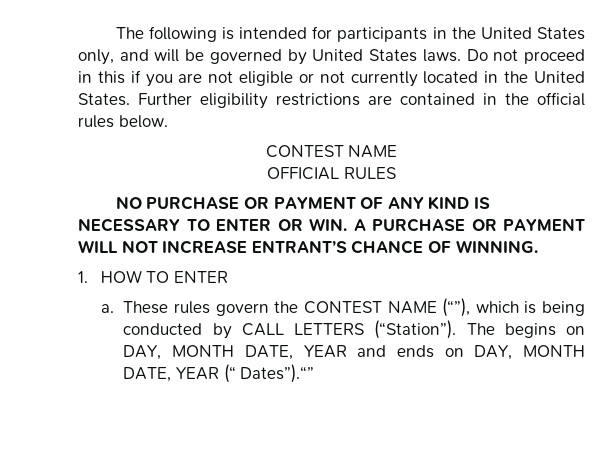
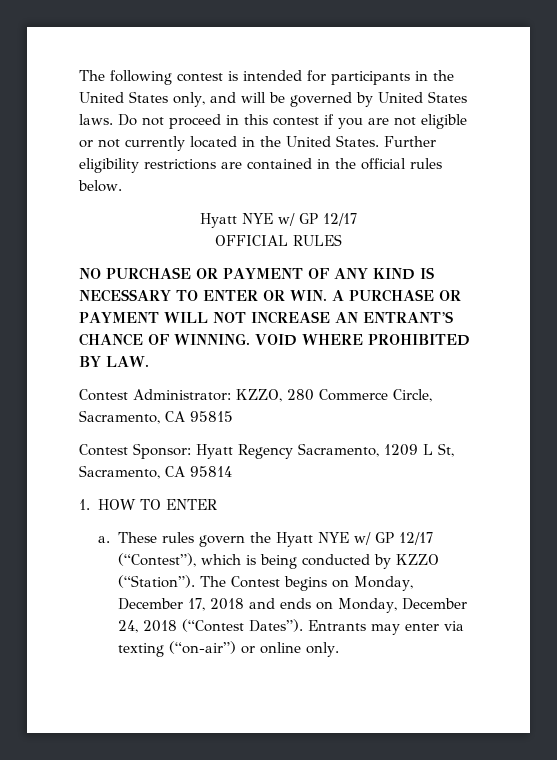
(217, 34) none -> [177,73,223,82] contest
(125, 77) none -> [273,117,319,126] contest
[265,145,398,158] CONTEST NAME -> [200,213,357,228] Hyatt NYE w/ GP 12/17
(248, 247) none -> [334,312,358,323] AN
(538, 246) none -> [255,334,470,346] [79,356,149,367] [79,389,432,402] [79,410,233,424] [79,443,454,459] [79,465,232,479] VOID WHERE PROHIBITED BY LAW. // Contest Administrator: KZZO, 280 Commerce Circle, Sacramento, CA 95815 // Contest Sponsor: Hyatt Regency Sacramento, 1209 L St, Sacramento, CA 95814
[303,298,471,317] CONTEST NAME (“”), -> [275,532,433,547] [117,553,196,567] Hyatt NYE w/ GP 12/17 (“Contest”),
[241,323,365,336] CALL LETTERS -> [395,554,439,565] KZZO
(495, 329) none -> [230,576,280,588] Contest
[123,345,585,360] [123,364,315,383] DAY, MONTH DATE, YEAR and ends on DAY, MONTH DATE, YEAR (“ Dates”).“” -> [353,576,413,591] [117,598,467,613] [117,619,464,635] [117,641,339,657] Monday, December 17, 2018 and ends on Monday, December 24, 2018 (“Contest Dates”). Entrants may enter via texting (“on-air”) or online only.

